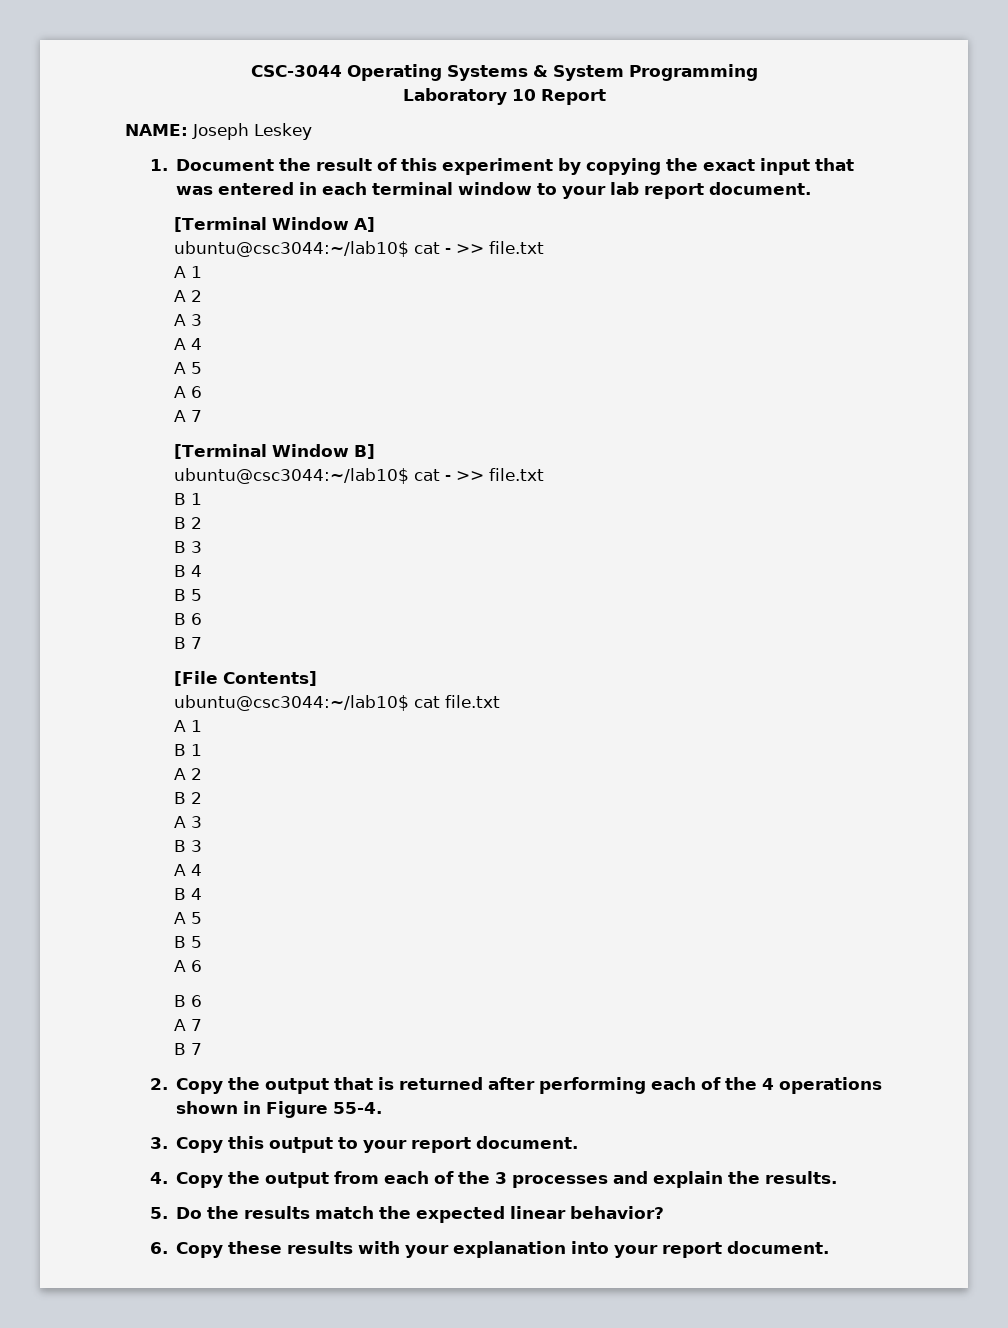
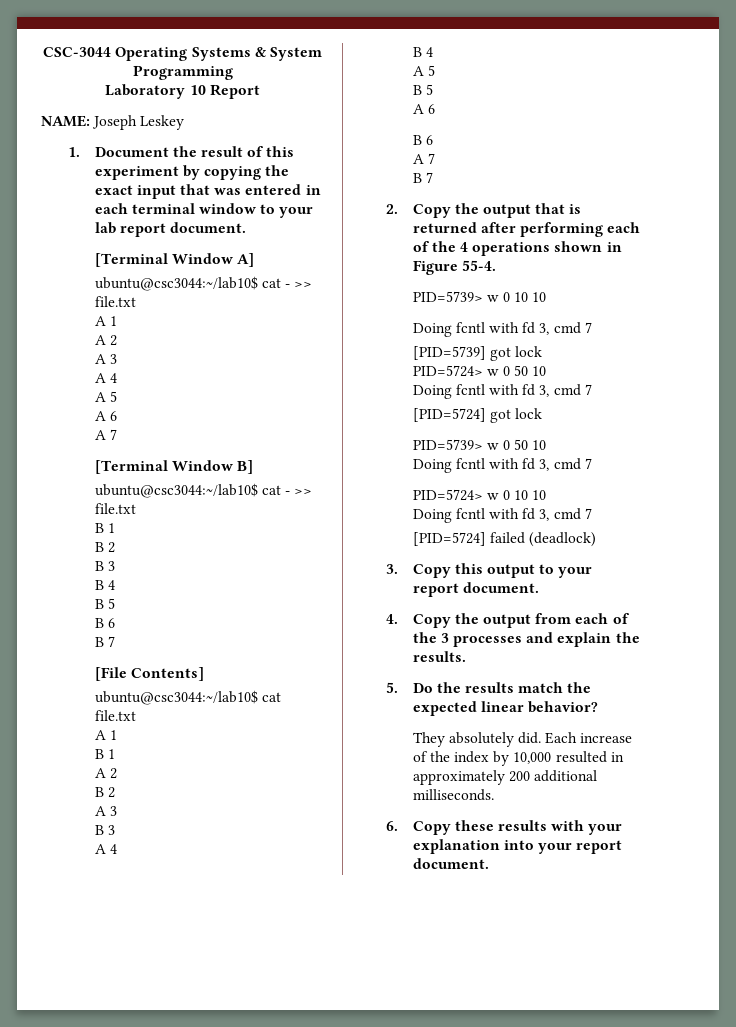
(382, 1108) none -> [412,291,547,302] [412,322,592,337] [412,346,543,361] [412,365,547,377] [412,384,592,399] [412,408,543,423] [412,439,547,450] [412,458,592,473] [412,489,547,501] [412,508,592,523] [412,532,597,547] // PID=5739> w 0 10 10 // Doing fcntl with fd 3, cmd 7 // [PID=5739] got lock // PID=5724> w 0 50 10 // Doing fcntl with fd 3, cmd 7 // [PID=5724] got lock // PID=5739> w 0 50 10 // Doing fcntl with fd 3, cmd 7 // PID=5724> w 0 10 10 // Doing fcntl with fd 3, cmd 7 // [PID=5724] failed (deadlock)
(664, 1212) none -> [412,732,633,747] [412,751,624,766] [412,770,598,785] [412,789,494,801] // They absolutely did. Each increase of the index by 10,000 resulted in approximately 200 additional milliseconds.

